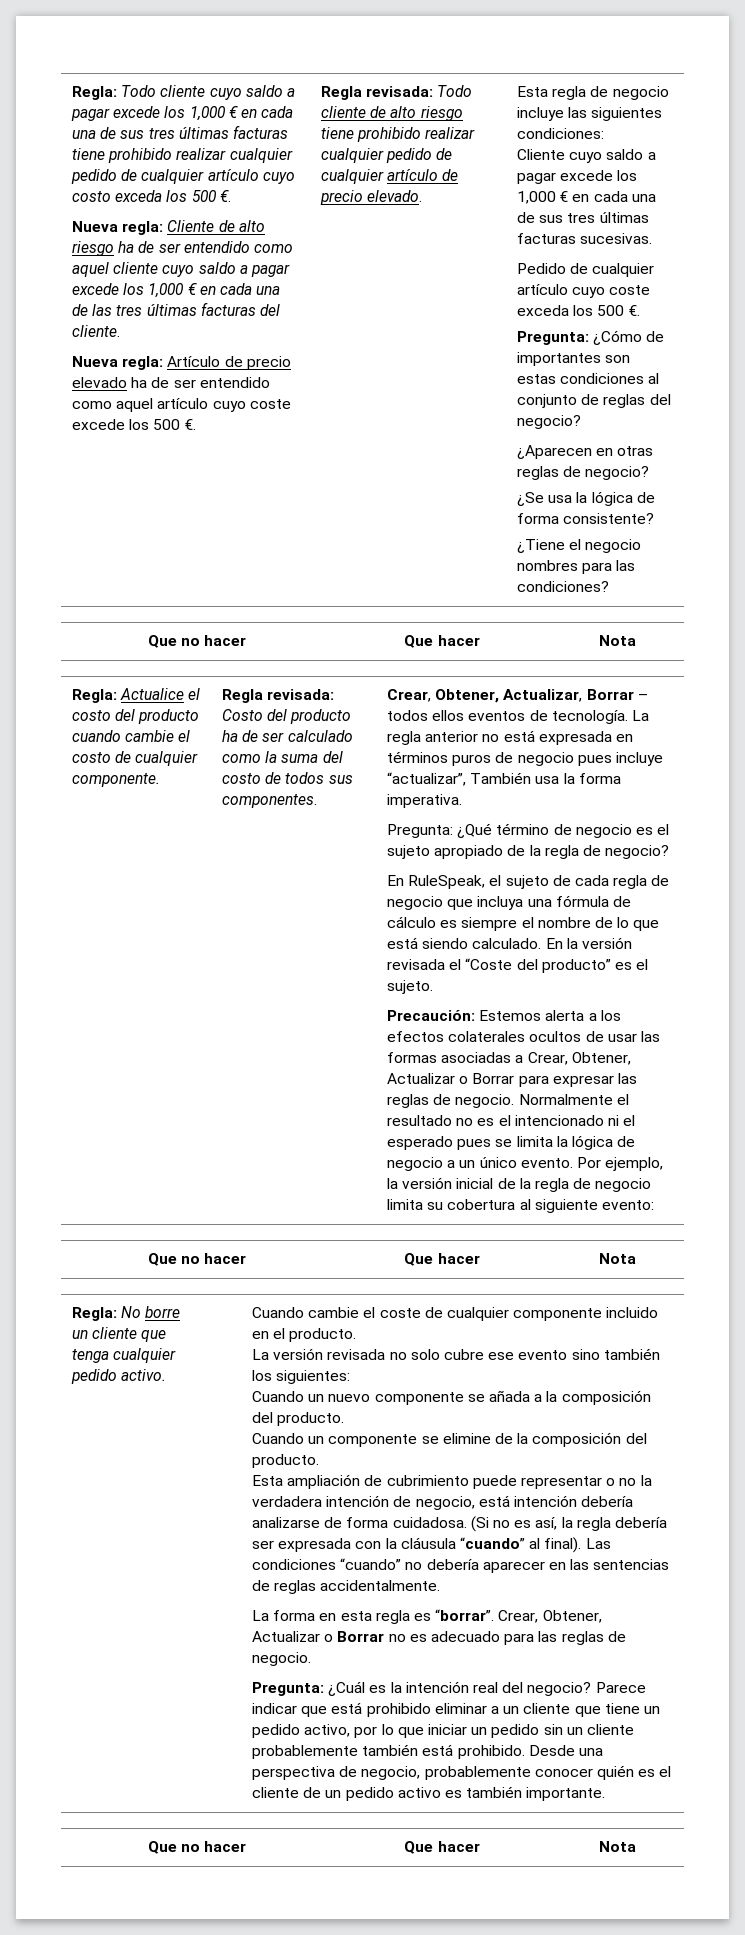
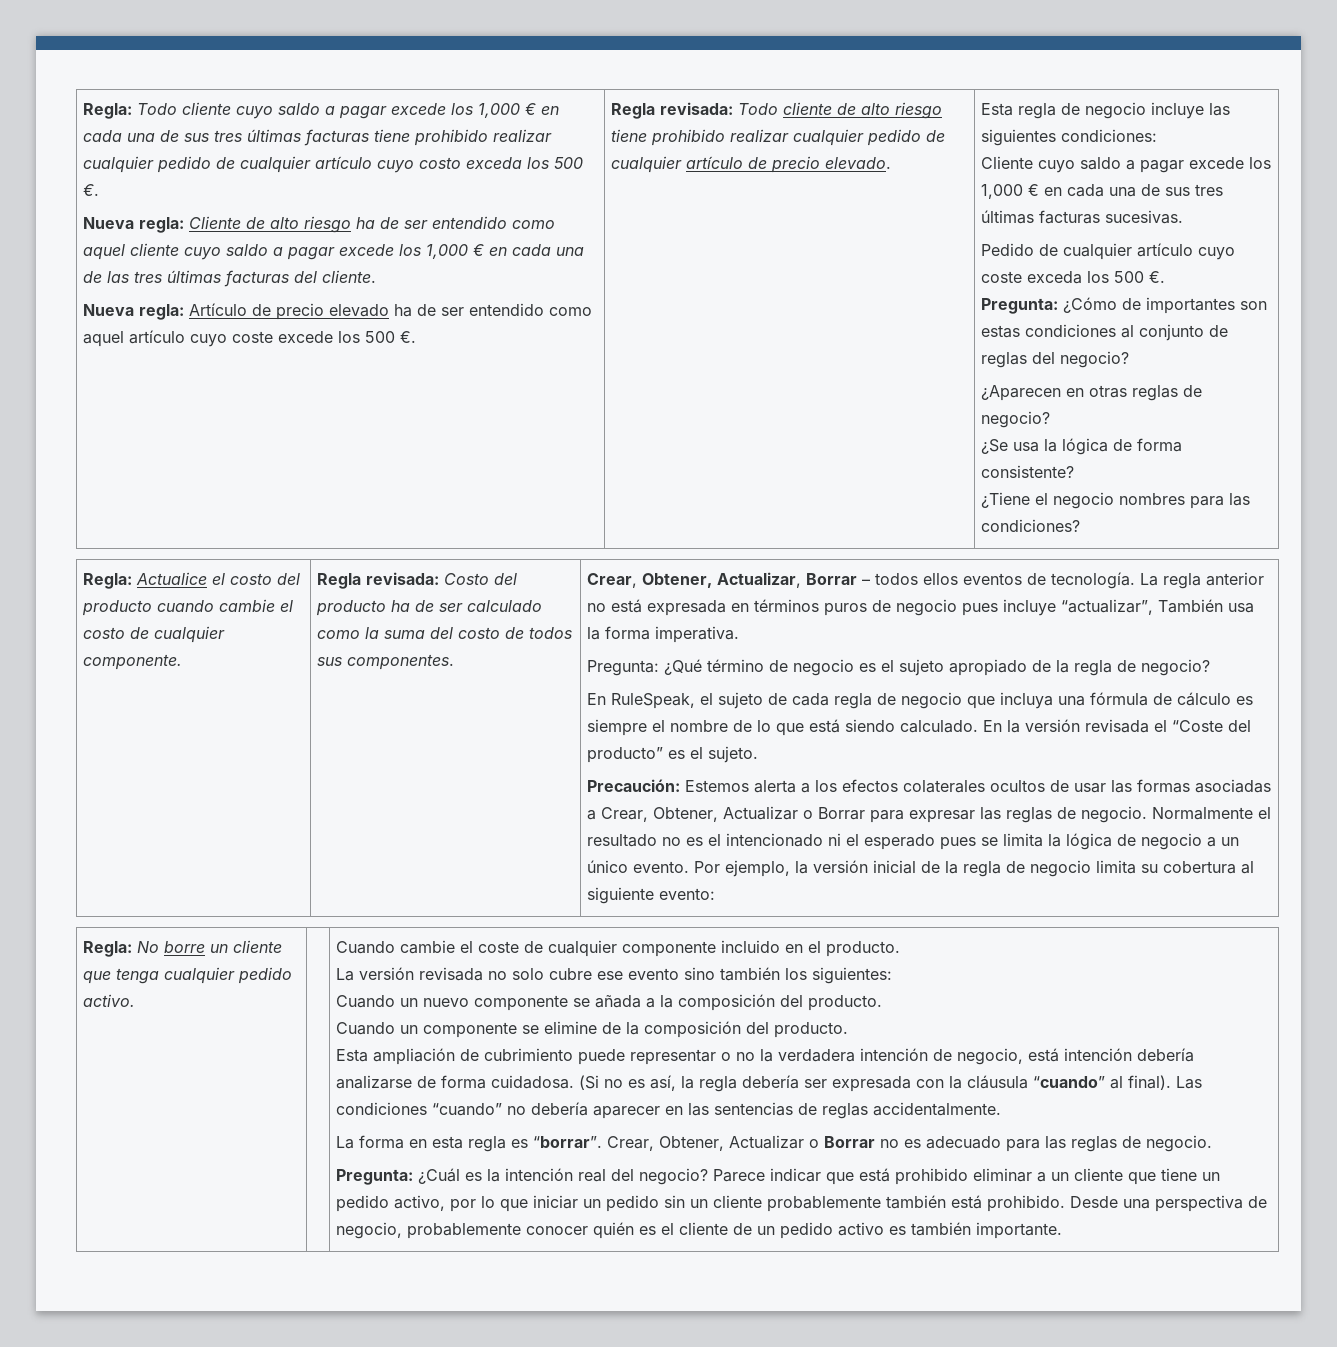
[147,635,247,648] [404,635,480,648] [599,635,636,646] // Que no hacer | Que hacer | Nota -> (1081, 525) none
[147,1253,247,1266] [404,1253,480,1266] [599,1253,636,1264] // Que no hacer | Que hacer | Nota -> (716, 894) none
[147,1841,247,1854] [404,1841,480,1854] [599,1841,636,1852] // Que no hacer | Que hacer | Nota -> (1063, 1230) none

